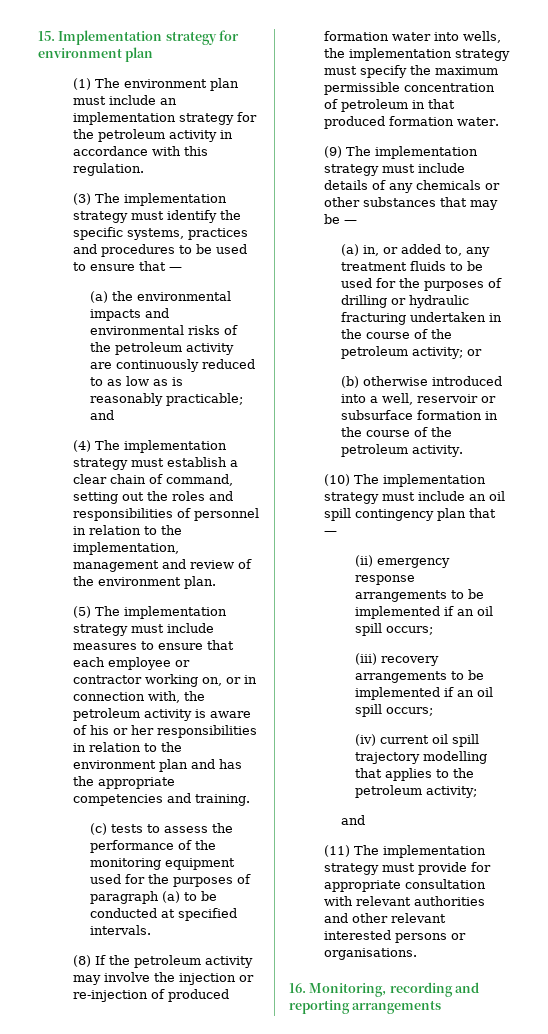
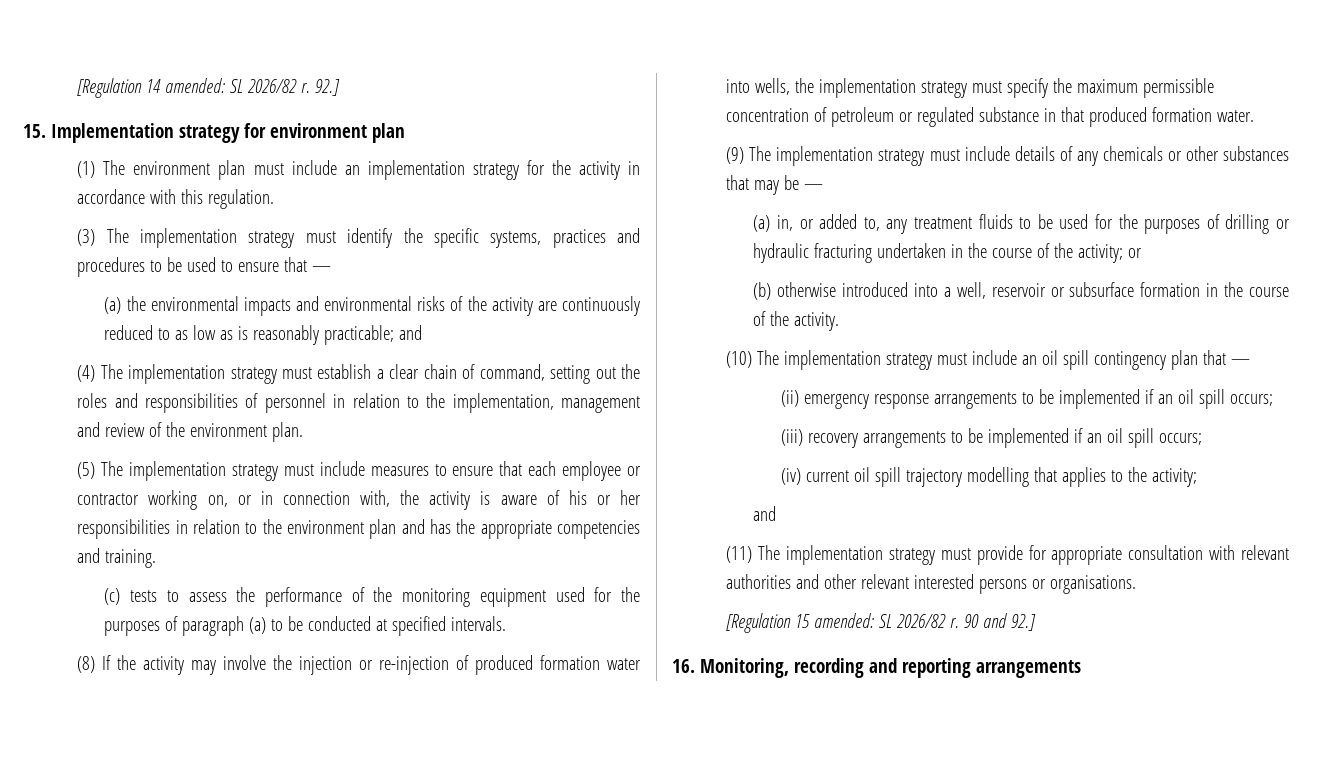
(38, 36) none -> [77,78,341,98] [Regulation 14 amended: SL 2026/82 r. 92.] //
[97,129,165,142] petroleum -> (571, 167) none
[115,342,183,355] petroleum -> (487, 303) none
[72,708,140,721] petroleum -> (420, 497) none
[133,955,201,968] petroleum -> (137, 662) none
(408, 105) none -> [899,107,1040,127] or regulated substance
[341,346,409,359] petroleum -> (1074, 250) none
[341,444,409,457] petroleum -> (790, 318) none
[355,785,423,798] petroleum -> (1147, 474) none
(417, 954) none -> [726,613,1037,633] // [Regulation 15 amended: SL 2026/82 r. 90 and 92.]

